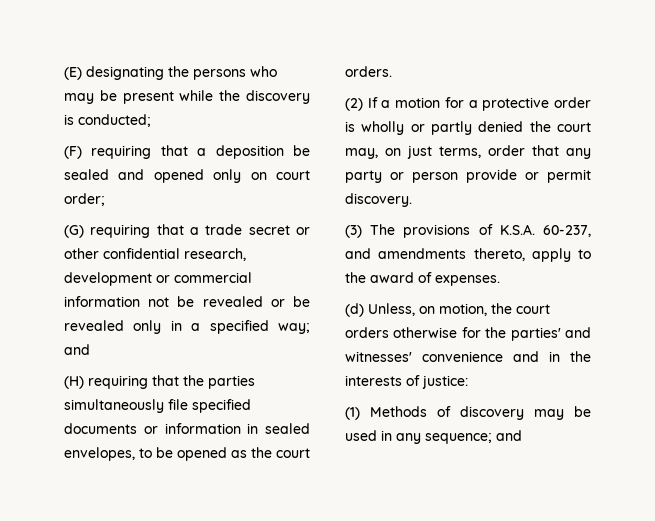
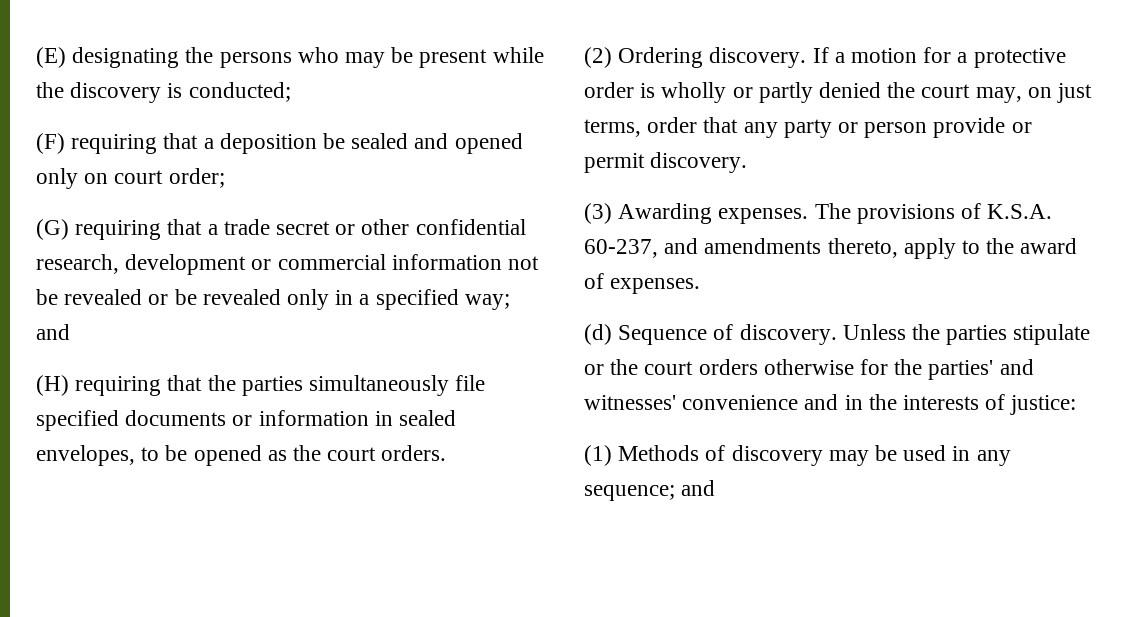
(363, 104) none -> [618,47,807,68] Ordering discovery.
(362, 231) none -> [618,203,809,224] Awarding expenses.
[368,303,487,316] Unless, on motion, -> [618,324,1091,345] [584,364,604,375] Sequence of discovery. Unless the parties stipulate or

